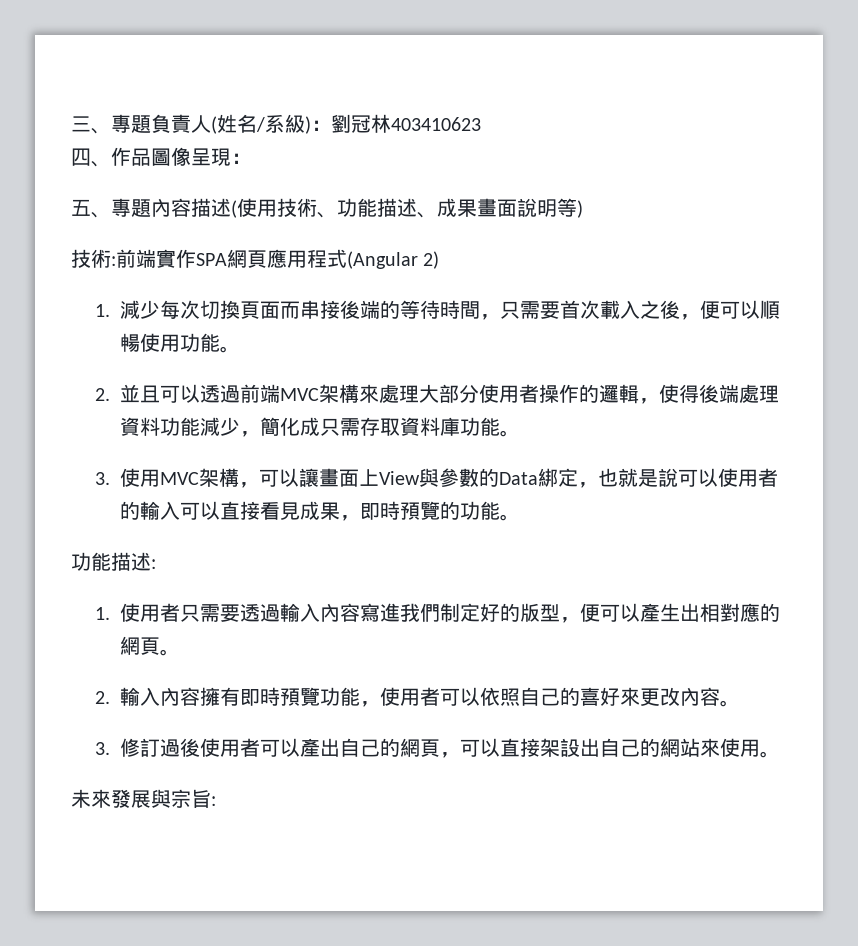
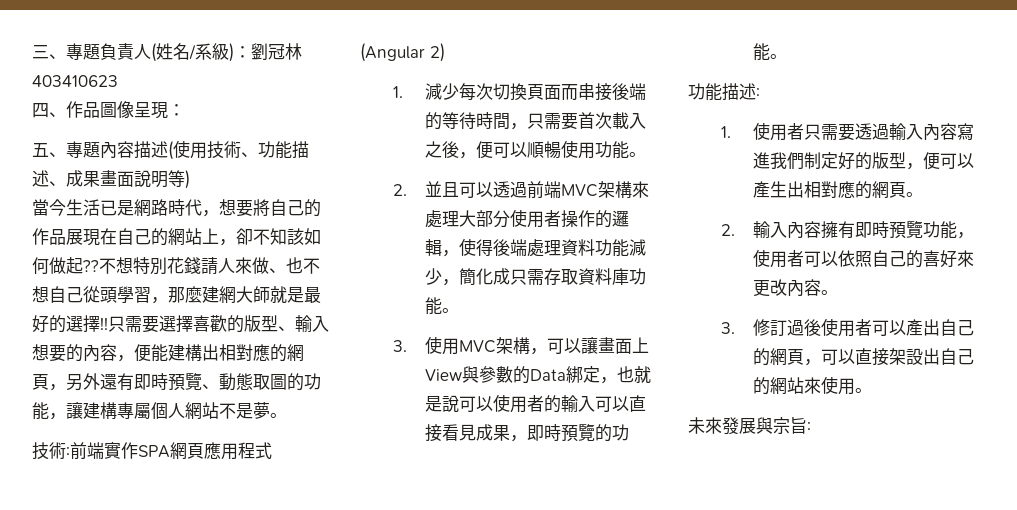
(583, 209) none -> [32,199,321,217] [32,228,321,246] [32,257,320,275] [32,286,321,304] [32,315,329,333] [32,344,304,362] [32,373,321,391] [32,402,287,420] // 當今生活已是網路時代，想要將自己的作品展現在自己的網站上，卻不知該如何做起??不想特別花錢請人來做、也不想自己從頭學習，那麼建網大師就是最好的選擇!!只需要選擇喜歡的版型、輸入想要的內容，便能建構出相對應的網頁，另外還有即時預覽、動態取圖的功能，讓建構專屬個人網站不是夢。

